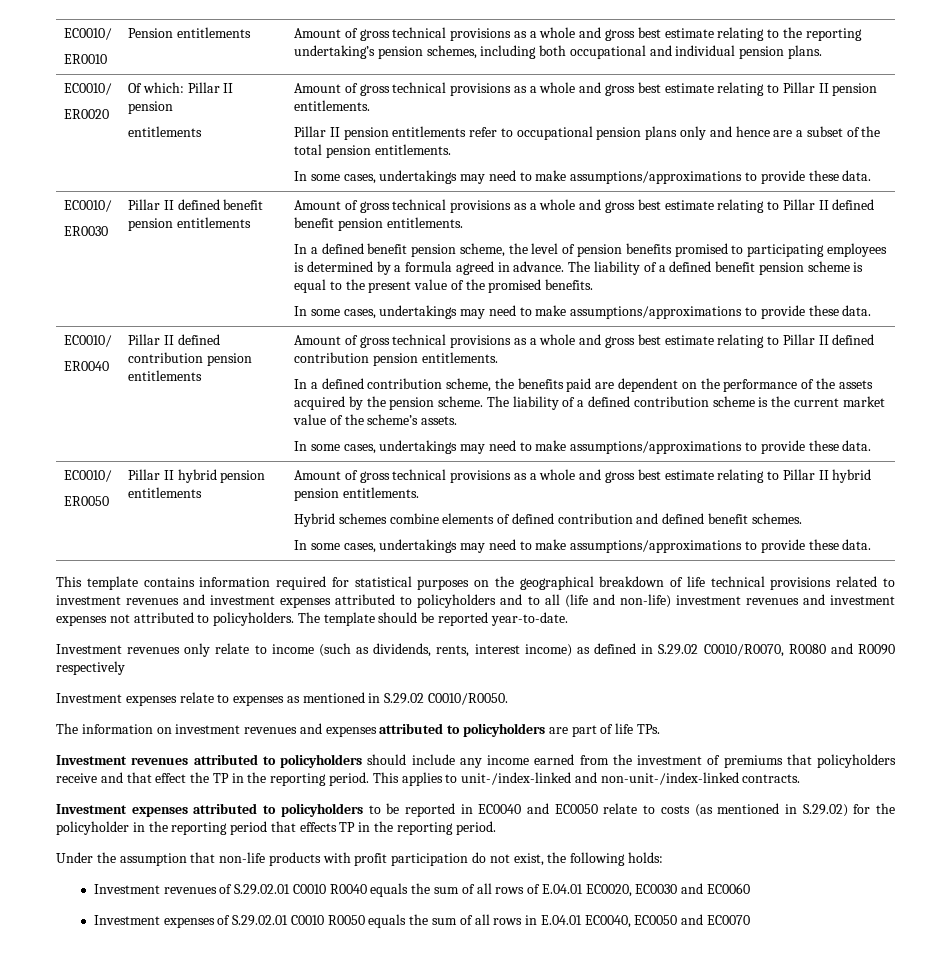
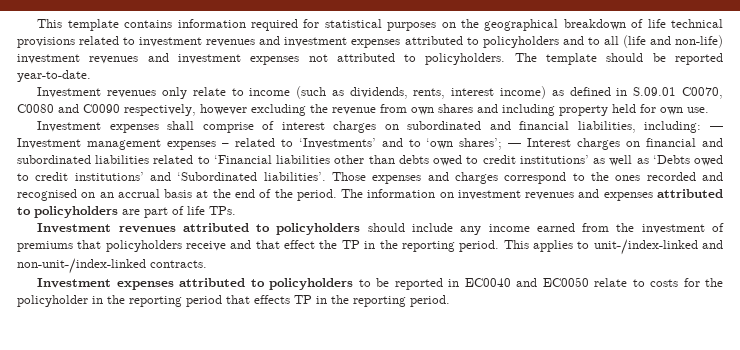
[63,28,112,40] [63,54,107,64] [127,27,251,38] [293,27,862,41] [293,45,823,59] [63,83,112,95] [63,109,109,119] [127,82,234,93] [127,101,173,114] [127,126,202,137] [293,82,878,96] [293,100,370,111] [293,126,881,140] [293,144,451,158] [293,170,872,184] [63,200,112,212] [63,226,108,236] [127,199,264,210] [127,217,251,231] [293,199,875,213] [293,217,463,231] [293,243,887,257] [293,261,864,275] [293,279,594,293] [293,305,872,319] [63,335,112,347] [63,361,109,371] [127,334,220,345] [127,352,252,366] [127,370,202,381] [293,334,875,348] [293,352,498,366] [293,378,873,392] [293,396,885,410] [292,414,458,425] [293,440,872,454] [63,470,112,482] [63,496,109,506] [127,469,266,483] [127,487,202,498] [293,469,872,483] [293,487,419,501] [293,513,802,527] [293,539,872,553] EC0010/ // ER0010 | Pension entitlements | Amount of gross technical provisions as a whole and gross best estimate relating to the reporting undertaking’s pension schemes, including both occupational and individual pension plans. // EC0010/ // ER0020 | Of which: Pillar II pension // entitlements | Amount of gross technical provisions as a whole and gross best estimate relating to Pillar II pension entitlements. // Pillar II pension entitlements refer to occupational pension plans only and hence are a subset of the total pension entitlements. // In some cases, undertakings may need to make assumptions/approximations to provide these data. // EC0010/ // ER0030 | Pillar II defined benefit pension entitlements | Amount of gross technical provisions as a whole and gross best estimate relating to Pillar II defined benefit pension entitlements. // In a defined benefit pension scheme, the level of pension benefits promised to participating employees is determined by a formula agreed in advance. The liability of a defined benefit pension scheme is equal to the present value of the promised benefits. // In some cases, undertakings may need to make assumptions/approximations to provide these data. // EC0010/ // ER0040 | Pillar II defined contribution pension entitlements | Amount of gross technical provisions as a whole and gross best estimate relating to Pillar II defined contribution pension entitlements. // In a defined contribution scheme, the benefits paid are dependent on the performance of the assets acquired by the pension scheme. The liability of a defined contribution scheme is the current market value of the scheme’s assets. // In some cases, undertakings may need to make assumptions/approximations to provide these data. // EC0010/ // ER0050 | Pillar II hybrid pension entitlements | Amount of gross technical provisions as a whole and gross best estimate relating to Pillar II hybrid pension entitlements. // Hybrid schemes combine elements of defined contribution and defined benefit schemes. // In some cases, undertakings may need to make assumptions/approximations to provide these data. // -> (37, 23) none
[658,643,895,657] [56,661,125,675] [56,692,509,706] S.29.02 C0010/R0070, R0080 and R0090 respectively // Investment expenses relate to expenses as mentioned in S.29.02 C0010/R0050. // -> [633,87,723,99] [17,104,709,116] [37,121,723,133] [17,138,723,150] [17,155,724,166] [17,172,724,184] [17,189,337,201] S.09.01 C0070, C0080 and C0090 respectively, however excluding the revenue from own shares and including property held for own use. // Investment expenses shall comprise of interest charges on subordinated and financial liabilities, including: — Investment management expenses – related to ‘Investments’ and to ‘own shares’; — Interest charges on financial and subordinated liabilities related to ‘Financial liabilities other than debts owed to credit institutions’ as well as ‘Debts owed to credit institutions’ and ‘Subordinated liabilities’. Those expenses and charges correspond to the ones recorded and recognised on an accrual basis at the end of the period.
[694,803,848,817] (as mentioned in S.29.02) -> (679, 283) none
[56,852,663,866] [93,883,750,897] [93,914,750,928] // Under the assumption that non-life products with profit participation do not exist, the following holds: // Investment revenues of S.29.02.01 C0010 R0040 equals the sum of all rows of E.04.01 EC0020, EC0030 and EC0060 // Investment expenses of S.29.02.01 C0010 R0050 equals the sum of all rows in E.04.01 EC0040, EC0050 and EC0070 -> (450, 301) none

